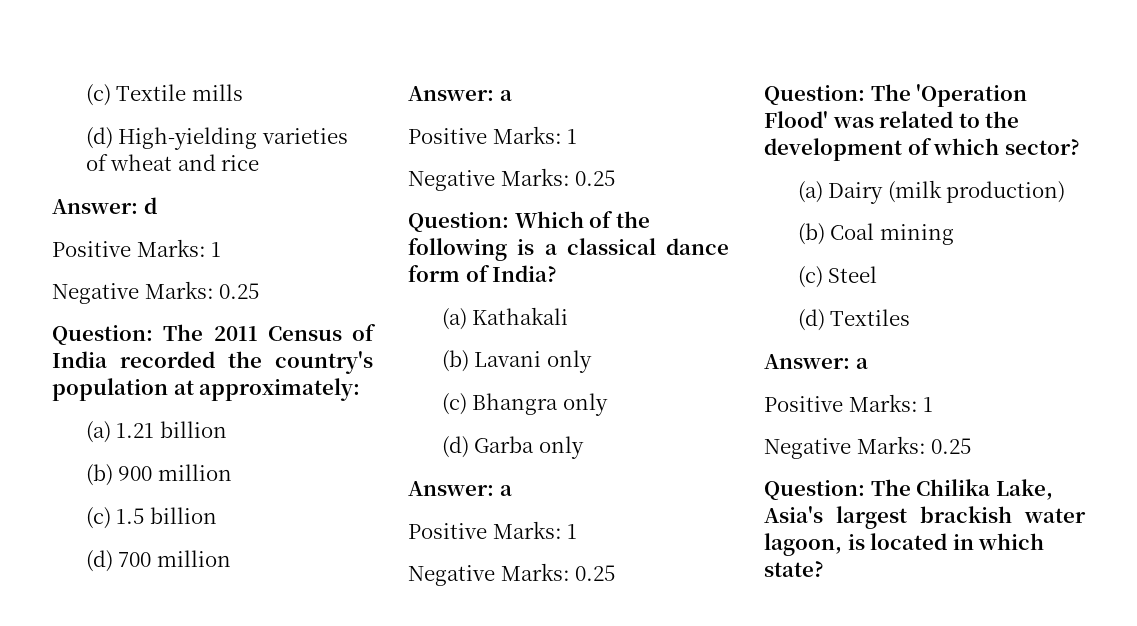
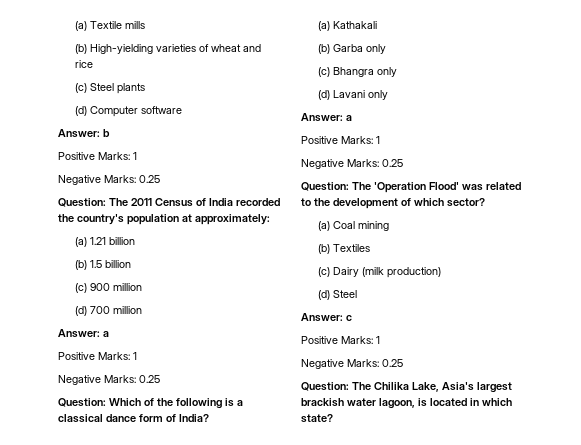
[85,84,111,106] (c) -> [74,21,87,31] (a)
[85,127,113,149] (d) -> [74,44,87,54] (b)
[52,197,157,214] // Answer: d -> [74,83,145,94] [74,106,182,117] [58,129,110,138] // (c) Steel plants // (d) Computer software // Answer: b
(113, 475) none -> [89,260,131,268] [74,283,87,293] 1.5 billion // (c)
[85,507,217,529] // (c) 1.5 billion -> (142, 287) none
[474,351,542,367] Lavani -> [332,44,363,52] Garba
[474,436,535,453] Garba -> [332,90,365,98] Lavani
(823, 192) none -> [332,221,389,231] [317,244,370,254] [317,267,330,277] Coal mining // (b) Textiles // (c)
[797,223,954,245] [797,266,878,288] [797,309,911,331] [764,354,868,369] (b) Coal mining // (c) Steel // (d) Textiles // Answer: a -> [317,290,357,300] [301,313,352,322] (d) Steel // Answer: c

